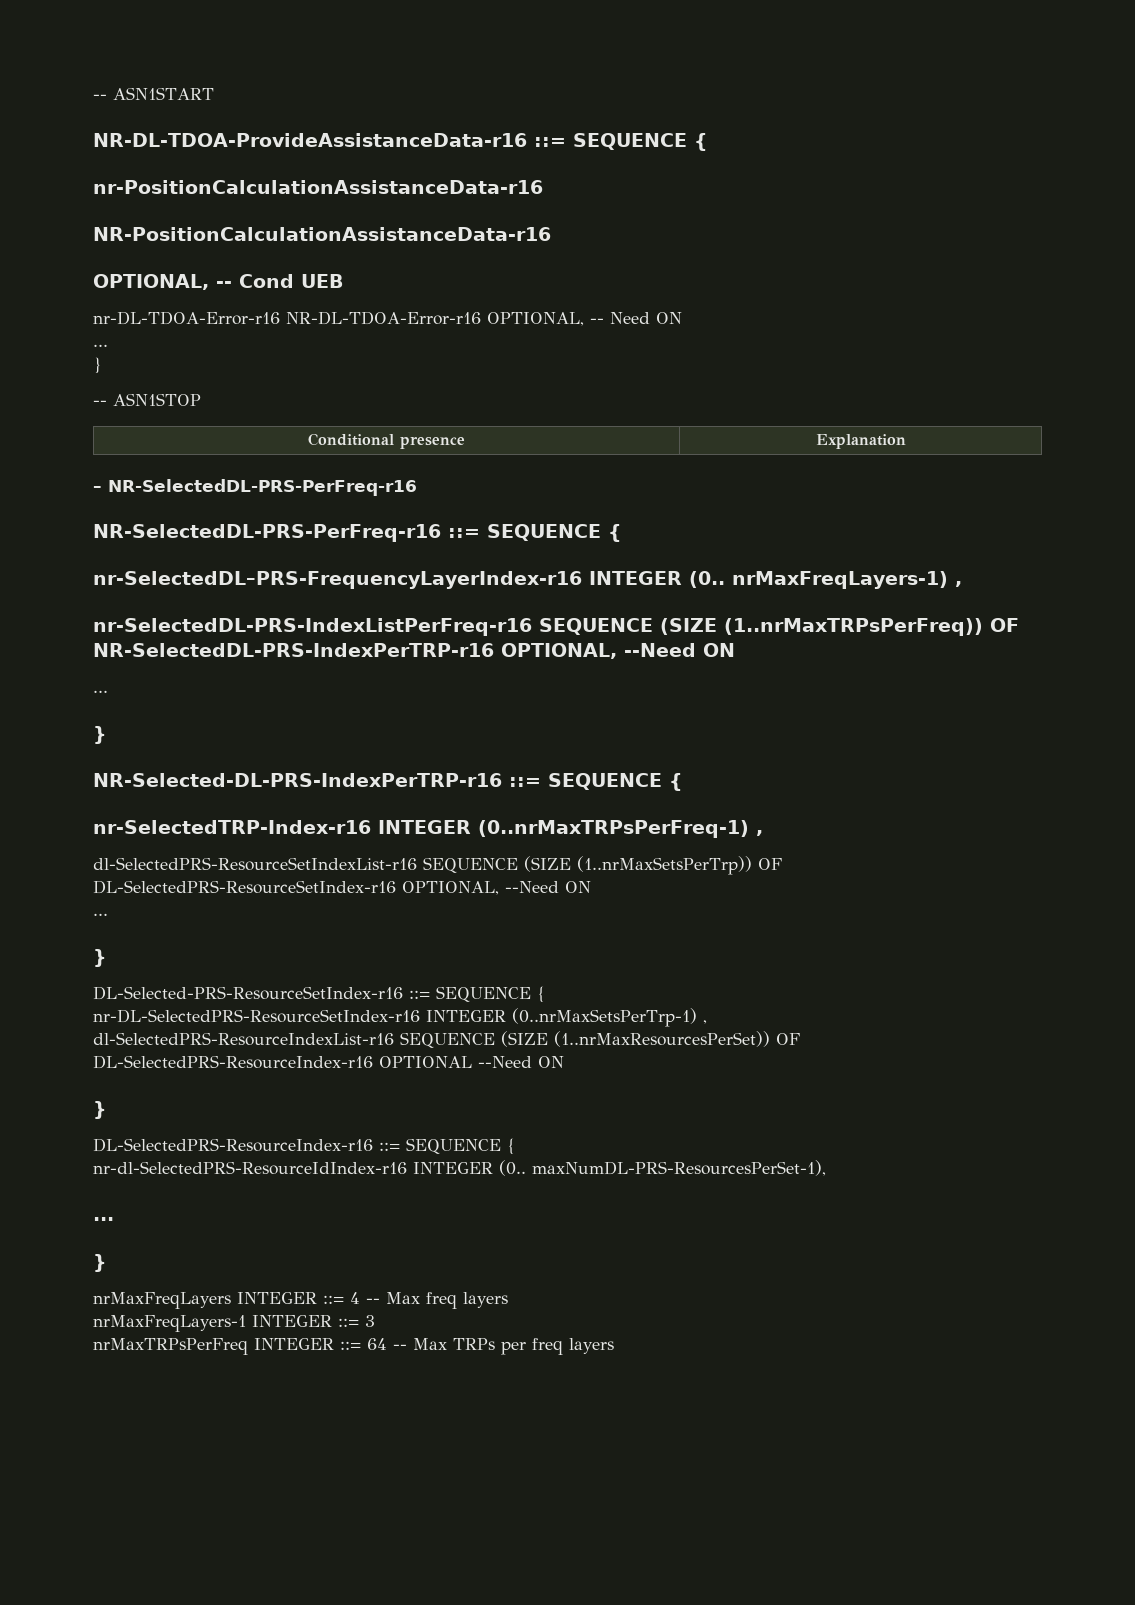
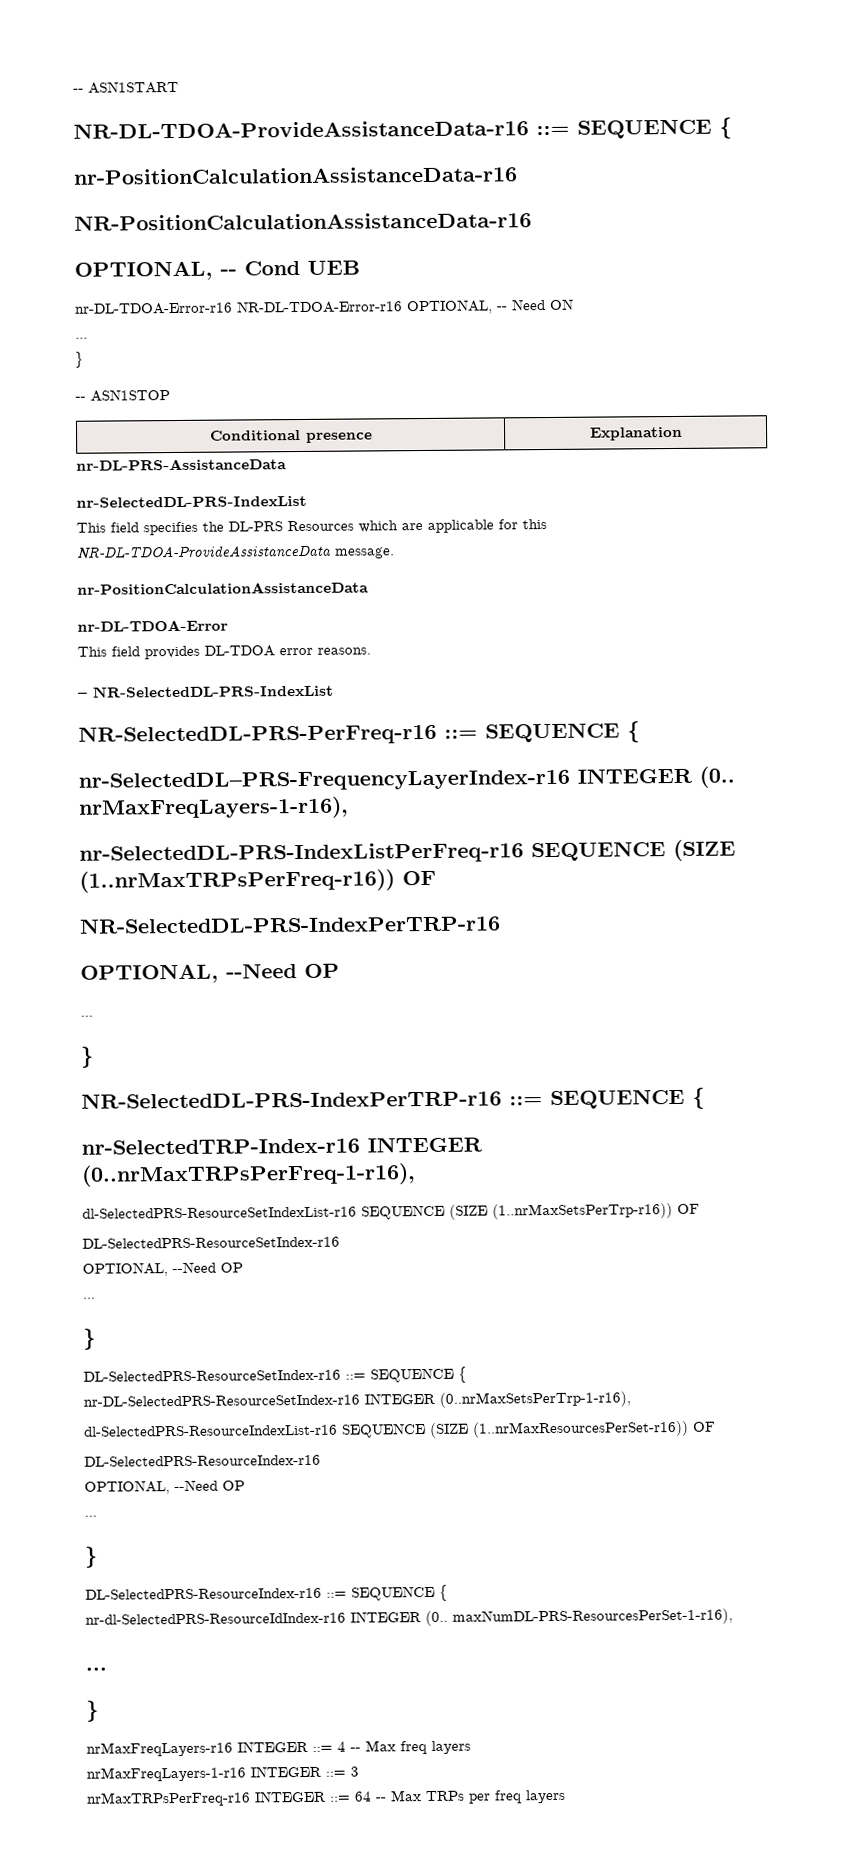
(906, 441) none -> [76,458,287,471] [76,495,307,508] [76,519,547,536] [76,544,395,560] [77,581,369,595] [77,619,228,632] [77,645,371,660] // nr-DL-PRS-AssistanceData // nr-SelectedDL-PRS-IndexList // This field specifies the DL-PRS Resources which are applicable for this NR-DL-TDOA-ProvideAssistanceData message. // nr-PositionCalculationAssistanceData // nr-DL-TDOA-Error // This field provides DL-TDOA error reasons.
[108,479,417,496] NR-SelectedDL-PRS-PerFreq-r16 -> [93,684,334,698] NR-SelectedDL-PRS-IndexList
[731,571,962,589] nrMaxFreqLayers-1) , -> [78,796,349,820] nrMaxFreqLayers-1-r16),
[723,618,1019,636] [93,643,735,659] [93,690,108,693] [93,726,107,744] [93,773,502,787] (1..nrMaxTRPsPerFreq)) OF NR-SelectedDL-PRS-IndexPerTRP-r16 OPTIONAL, --Need ON // ... // } // NR-Selected-DL-PRS-IndexPerTRP-r16 -> [79,869,436,893] [79,915,501,934] [80,963,340,984] [80,1015,93,1017] [80,1046,94,1068] [81,1090,502,1109] (1..nrMaxTRPsPerFreq-r16)) OF // NR-SelectedDL-PRS-IndexPerTRP-r16 // OPTIONAL, --Need OP // ... // } // NR-SelectedDL-PRS-IndexPerTRP-r16
[478,820,763,838] (0..nrMaxTRPsPerFreq-1) , -> [81,1163,416,1187] (0..nrMaxTRPsPerFreq-1-r16),
[577,856,782,875] [93,880,591,895] [93,913,108,916] [93,949,107,967] [93,986,403,1000] (1..nrMaxSetsPerTrp)) OF DL-SelectedPRS-ResourceSetIndex-r16 OPTIONAL, --Need ON // ... // } // DL-Selected-PRS-ResourceSetIndex-r16 -> [492,1203,700,1220] [82,1236,340,1249] [82,1261,243,1277] [82,1297,95,1299] [83,1328,96,1350] [83,1369,341,1382] (1..nrMaxSetsPerTrp-r16)) OF // DL-SelectedPRS-ResourceSetIndex-r16 // OPTIONAL, --Need OP // ... // } // DL-SelectedPRS-ResourceSetIndex-r16
[512,1008,707,1027] (0..nrMaxSetsPerTrp-1) , -> [439,1391,631,1408] (0..nrMaxSetsPerTrp-1-r16),
[554,1031,800,1047] [93,1055,564,1069] (1..nrMaxResourcesPerSet)) OF DL-SelectedPRS-ResourceIndex-r16 OPTIONAL --Need ON -> [473,1420,716,1438] [84,1454,321,1467] [84,1479,245,1495] [84,1515,97,1517] (1..nrMaxResourcesPerSet-r16)) OF // DL-SelectedPRS-ResourceIndex-r16 // OPTIONAL, --Need OP // ...
[532,1160,826,1176] [93,1217,114,1221] [93,1254,107,1272] [93,1292,231,1309] maxNumDL-PRS-ResourcesPerSet-1), // ... // } // nrMaxFreqLayers -> [452,1608,733,1626] [85,1667,107,1671] [86,1700,99,1722] [86,1741,233,1757] maxNumDL-PRS-ResourcesPerSet-1-r16), // ... // } // nrMaxFreqLayers-r16
[93,1315,246,1332] nrMaxFreqLayers-1 -> [86,1766,246,1782] nrMaxFreqLayers-1-r16
[93,1338,248,1355] nrMaxTRPsPerFreq -> [86,1791,251,1807] nrMaxTRPsPerFreq-r16

